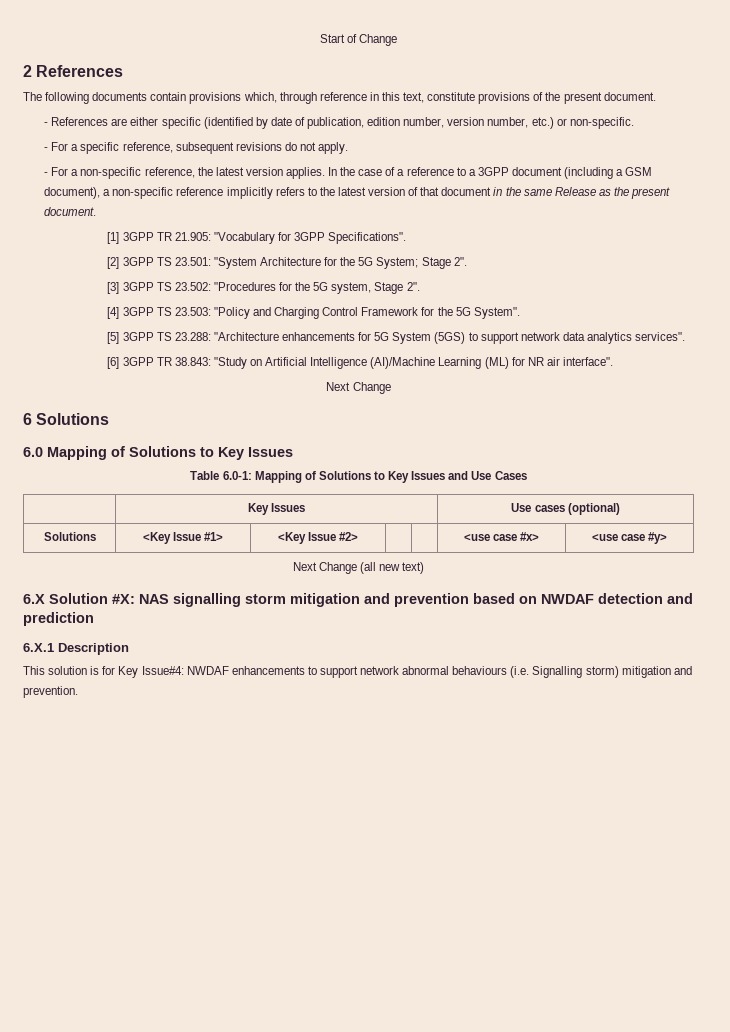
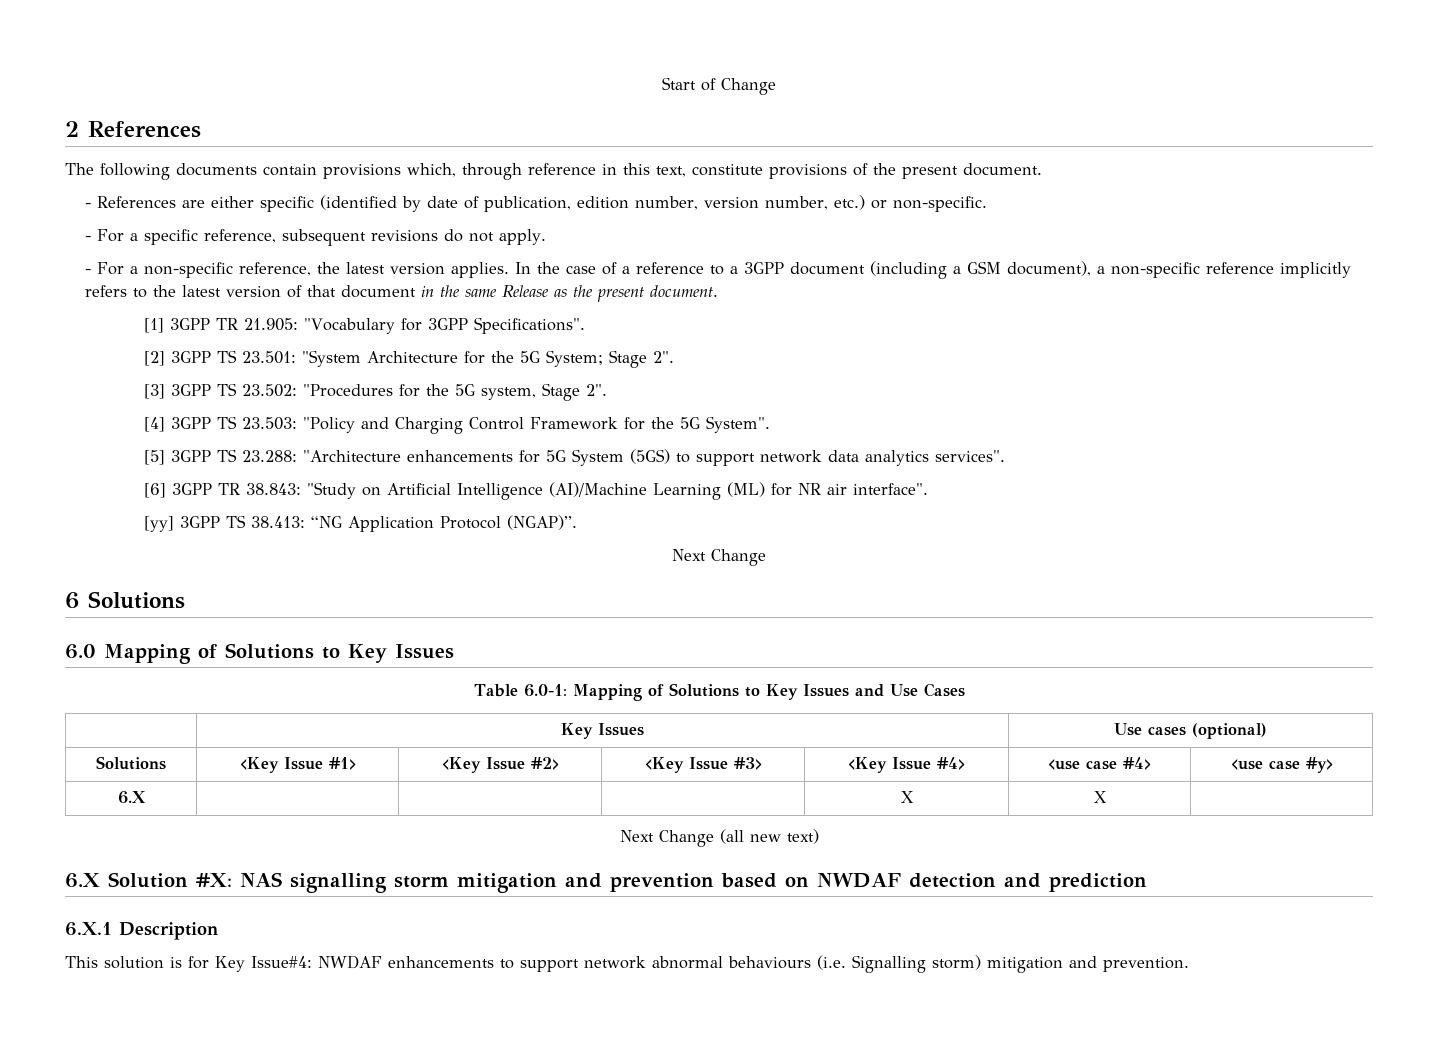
(613, 361) none -> [144,515,578,532] // [yy] 3GPP TS 38.413: “NG Application Protocol (NGAP)”.
[463,532,540,541] | | <use case #x> -> [643,757,763,773] [847,757,966,773] [1047,757,1152,770] <Key Issue #3> | <Key Issue #4> | <use case #4>
(668, 538) none -> [117,791,146,804] [900,791,914,803] [1093,791,1107,803] // 6.X | | | | X | X |

